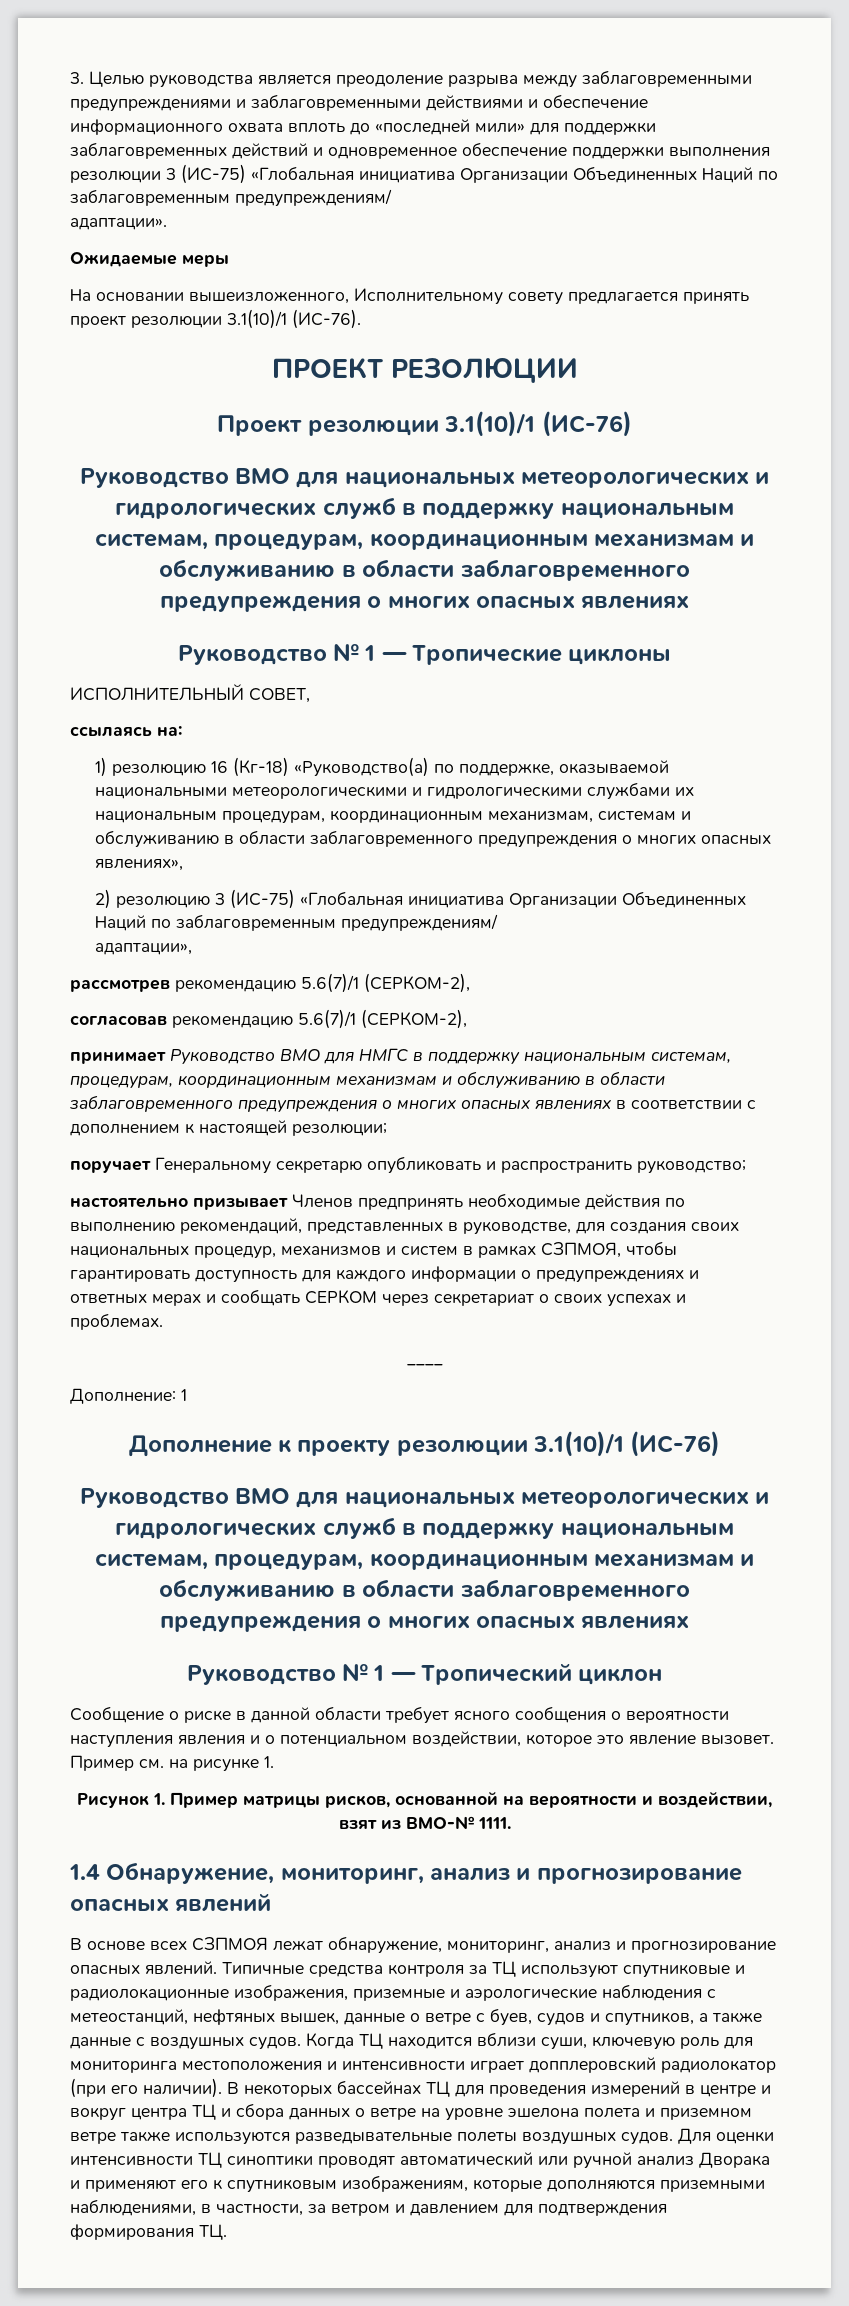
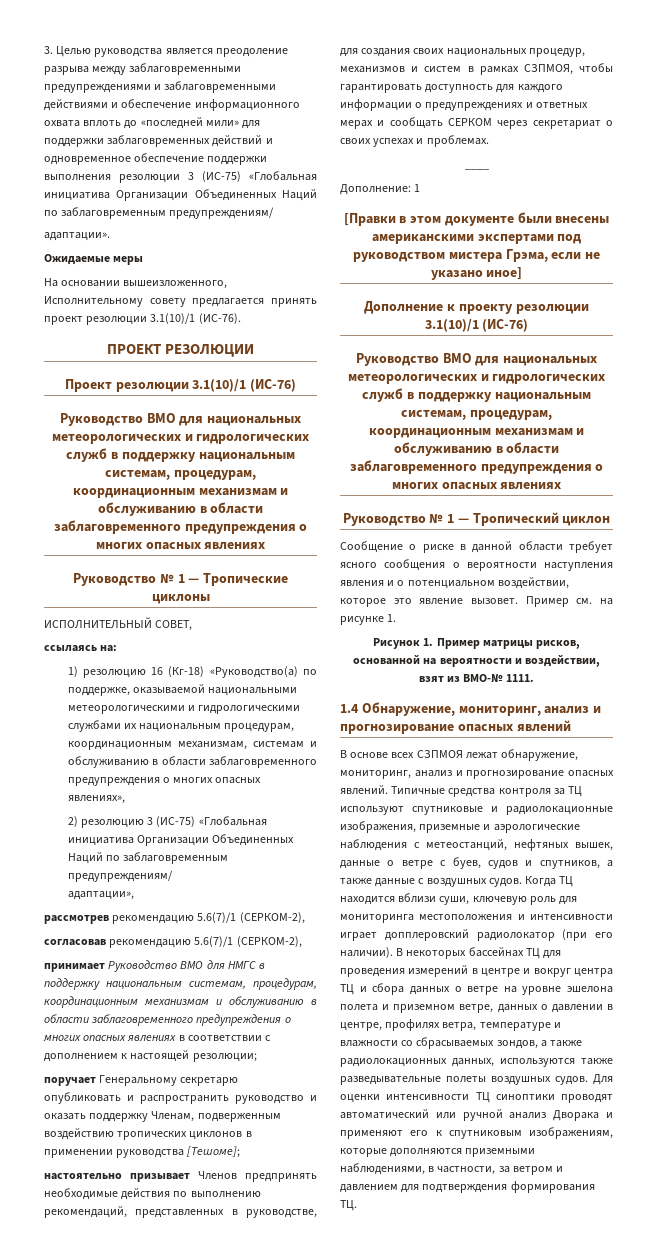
[637,1160,746,1174] руководство; -> [235,1095,317,1104] [44,1111,281,1122] [44,1128,252,1140] [44,1146,241,1158] руководство и оказать поддержку Членам, подверженным воздействию тропических циклонов в применении руководства [Тешоме];
(187, 1395) none -> [343,212,610,226] [371,234,582,244] [352,249,601,262] [430,267,523,280] // [Правки в этом документе были внесены американскими экспертами под руководством мистера Грэма, если не указано иное]
[70,2131,290,2145] ветре также используются -> [459,1004,613,1013] [340,1019,561,1031] [340,1037,583,1049] [340,1058,613,1067] ветре, данных о давлении в центре, профилях ветра, температуре и влажности со сбрасываемых зондов, а также радиолокационных данных, используются также

